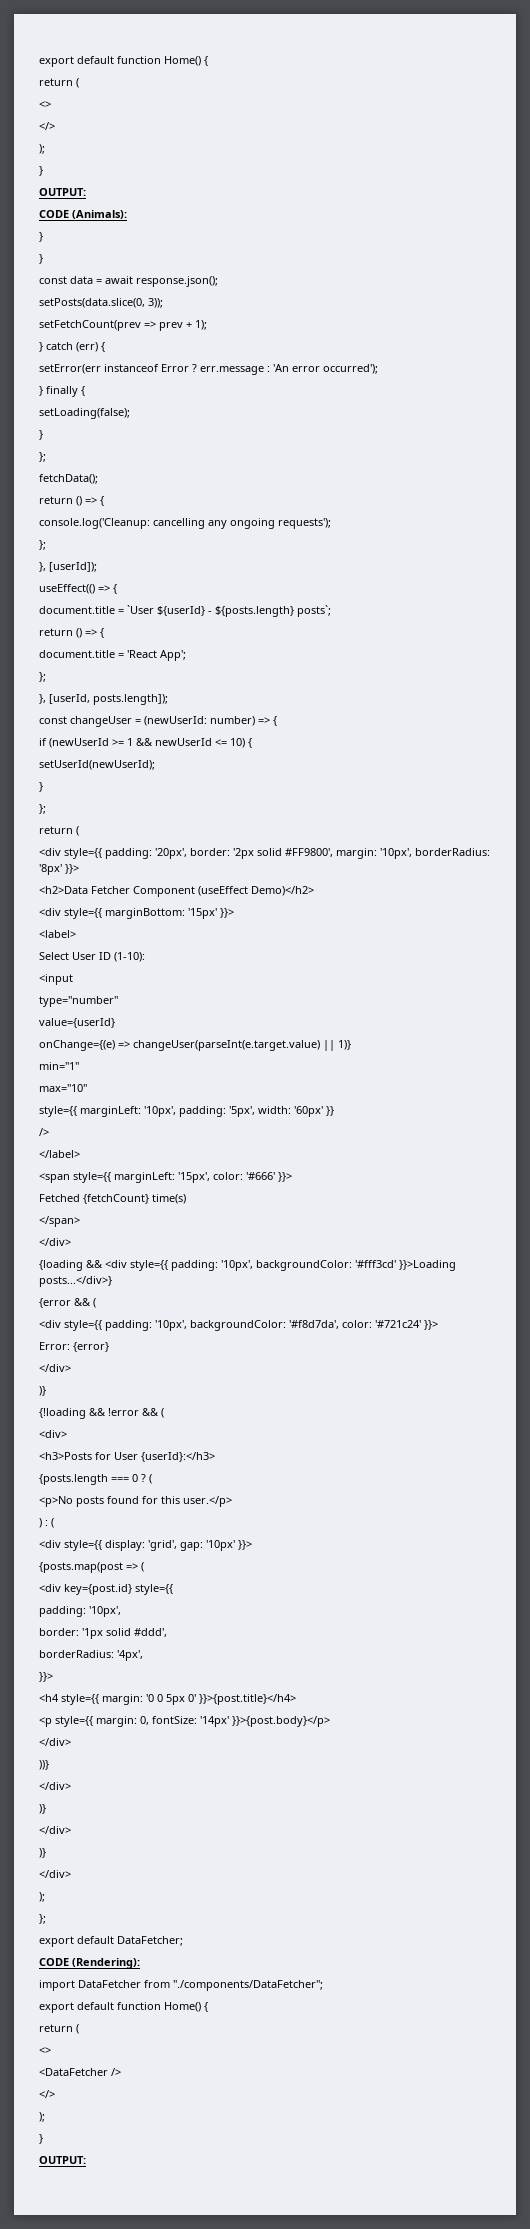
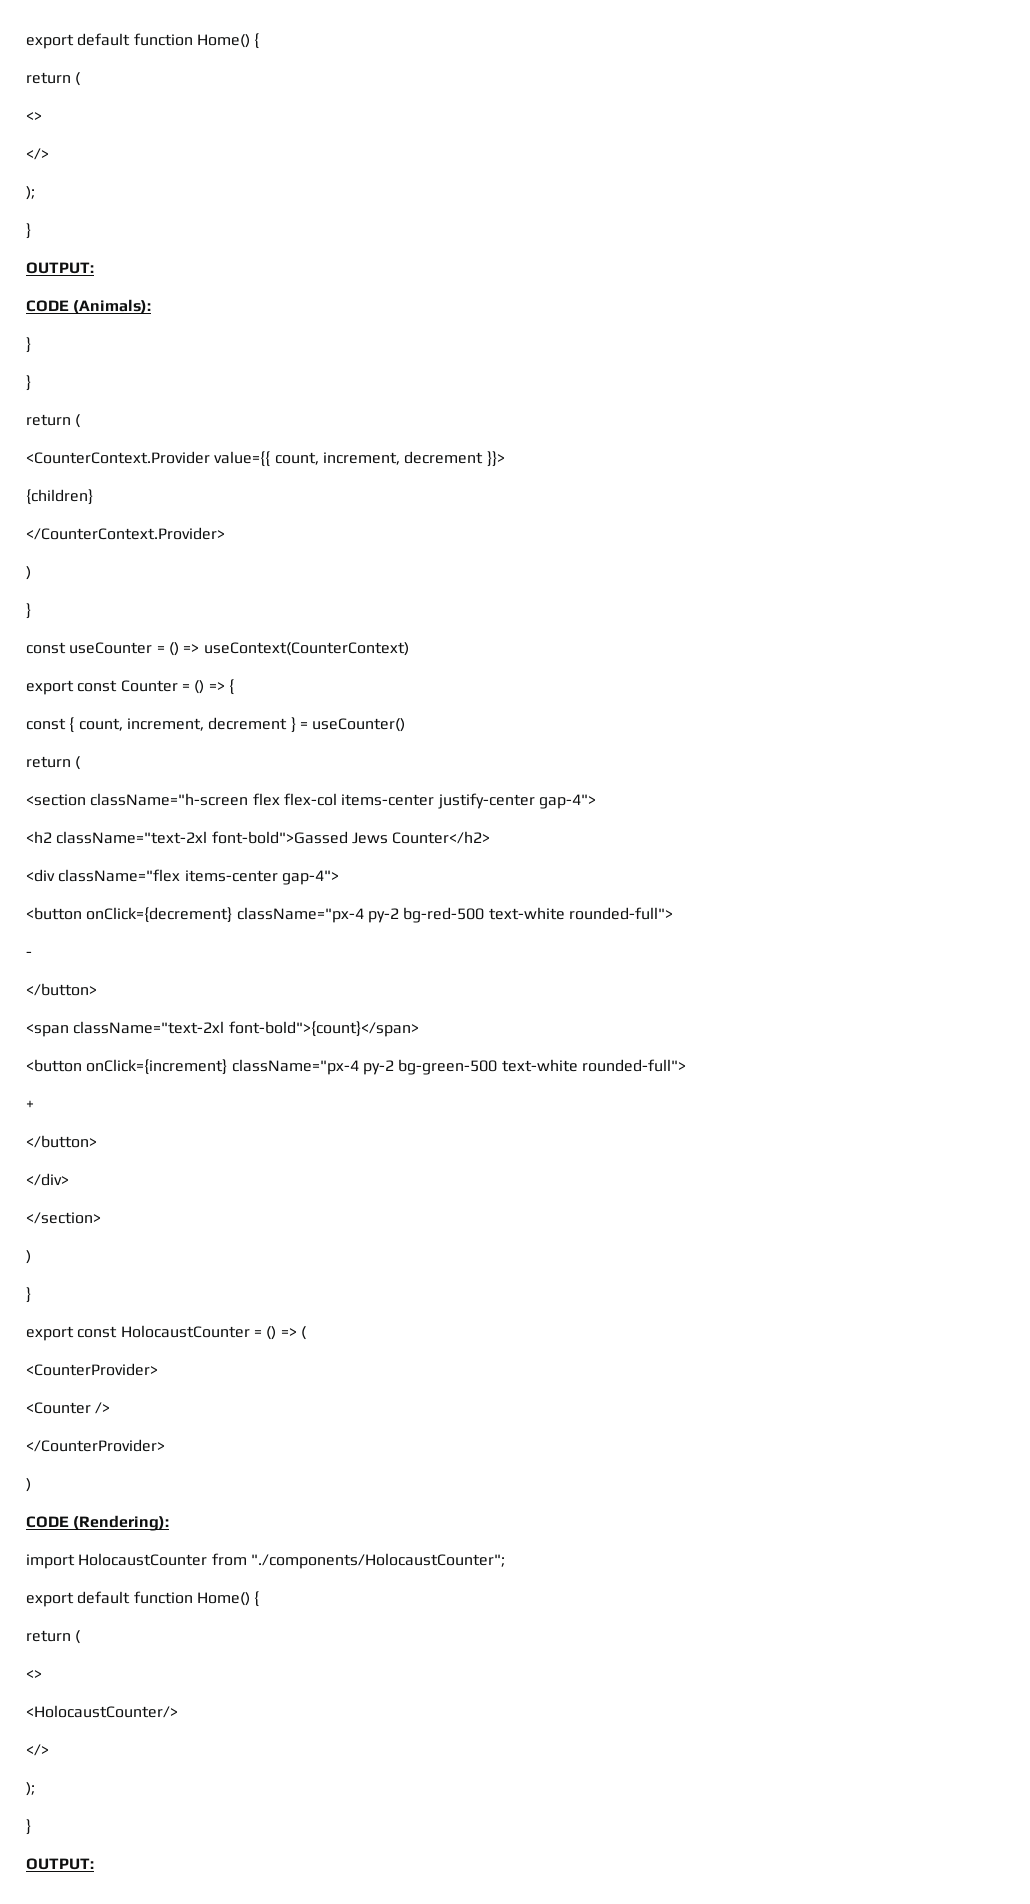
[39,276,218,287] [39,298,163,308] [39,320,207,331] [39,342,105,352] [39,364,378,375] [39,386,85,397] [39,408,130,419] [39,430,43,440] [39,452,46,462] [39,474,98,484] [39,496,104,506] [39,518,331,529] [39,540,46,550] [39,562,97,572] [39,584,117,594] [39,605,331,617] [39,628,104,638] [39,650,186,661] [39,672,46,682] [39,694,168,705] [39,716,277,727] [39,738,252,748] [39,760,155,770] [39,782,43,792] [39,804,46,814] [39,826,79,836] [39,848,490,859] [39,864,79,875] [39,886,314,897] [39,908,234,919] [39,930,76,938] [39,952,145,962] [39,974,73,985] [39,996,118,1007] [39,1018,115,1028] [39,1040,351,1051] [39,1062,79,1070] [39,1084,87,1092] [39,1106,334,1117] [39,1128,49,1136] [39,1150,80,1158] [39,1172,292,1183] [39,1194,186,1204] [39,1216,80,1227] [39,1238,71,1246] [39,1260,456,1271] [39,1276,112,1287] [39,1298,96,1308] [39,1320,438,1331] [39,1342,109,1352] [39,1364,71,1372] [39,1386,46,1396] [39,1408,164,1419] [39,1430,67,1438] [39,1452,215,1462] [39,1474,152,1485] [39,1496,232,1507] [39,1518,54,1528] [39,1540,252,1551] [39,1562,144,1573] [39,1584,173,1595] [39,1606,121,1617] [39,1628,167,1639] [39,1650,143,1661] [39,1672,53,1682] [39,1694,296,1705] [39,1716,330,1727] [39,1738,71,1746] [39,1760,49,1770] [39,1782,71,1790] [39,1804,46,1814] [39,1826,71,1834] [39,1848,46,1858] [39,1870,71,1878] [39,1892,45,1902] [39,1914,46,1924] [39,1936,183,1947] const data = await response.json(); // setPosts(data.slice(0, 3)); // setFetchCount(prev => prev + 1); // } catch (err) { // setError(err instanceof Error ? err.message : 'An error occurred'); // } finally { // setLoading(false); // } // }; // fetchData(); // return () => { // console.log('Cleanup: cancelling any ongoing requests'); // }; // }, [userId]); // useEffect(() => { // document.title = `User ${userId} - ${posts.length} posts`; // return () => { // document.title = 'React App'; // }; // }, [userId, posts.length]); // const changeUser = (newUserId: number) => { // if (newUserId >= 1 && newUserId <= 10) { // setUserId(newUserId); // } // }; // return ( // <div style={{ padding: '20px', border: '2px solid #FF9800', margin: '10px', borderRadius: '8px' }}> // <h2>Data Fetcher Component (useEffect Demo)</h2> // <div style={{ marginBottom: '15px' }}> // <label> // Select User ID (1-10): // <input // type="number" // value={userId} // onChange={(e) => changeUser(parseInt(e.target.value) || 1)} // min="1" // max="10" // style={{ marginLeft: '10px', padding: '5px', width: '60px' }} // /> // </label> // <span style={{ marginLeft: '15px', color: '#666' }}> // Fetched {fetchCount} time(s) // </span> // </div> // {loading && <div style={{ padding: '10px', backgroundColor: '#fff3cd' }}>Loading posts...</div>} // {error && ( // <div style={{ padding: '10px', backgroundColor: '#f8d7da', color: '#721c24' }}> // Error: {error} // </div> // )} // {!loading && !error && ( // <div> // <h3>Posts for User {userId}:</h3> // {posts.length === 0 ? ( // <p>No posts found for this user.</p> // ) : ( // <div style={{ display: 'grid', gap: '10px' }}> // {posts.map(post => ( // <div key={post.id} style={{ // padding: '10px', // border: '1px solid #ddd', // borderRadius: '4px', // }}> // <h4 style={{ margin: '0 0 5px 0' }}>{post.title}</h4> // <p style={{ margin: 0, fontSize: '14px' }}>{post.body}</p> // </div> // ))} // </div> // )} // </div> // )} // </div> // ); // }; // export default DataFetcher; -> [26,414,81,428] [26,451,505,467] [26,489,93,505] [26,527,225,540] [26,566,31,580] [26,603,31,619] [26,642,409,656] [26,679,234,695] [26,717,406,733] [26,756,81,770] [26,793,596,809] [26,831,491,844] [26,869,339,885] [26,907,673,923] [26,951,32,957] [26,983,97,996] [26,1021,419,1037] [26,1059,686,1075] [26,1100,34,1109] [26,1135,97,1148] [26,1173,69,1186] [26,1212,101,1224] [26,1250,31,1264] [26,1287,31,1303] [26,1325,306,1341] [26,1363,158,1376] [26,1402,111,1414] [26,1439,165,1452] [26,1478,31,1492] return ( // <CounterContext.Provider value={{ count, increment, decrement }}> // {children} // </CounterContext.Provider> // ) // } // const useCounter = () => useContext(CounterContext) // export const Counter = () => { // const { count, increment, decrement } = useCounter() // return ( // <section className="h-screen flex flex-col items-center justify-center gap-4"> // <h2 className="text-2xl font-bold">Gassed Jews Counter</h2> // <div className="flex items-center gap-4"> // <button onClick={decrement} className="px-4 py-2 bg-red-500 text-white rounded-full"> // - // </button> // <span className="text-2xl font-bold">{count}</span> // <button onClick={increment} className="px-4 py-2 bg-green-500 text-white rounded-full"> // + // </button> // </div> // </section> // ) // } // export const HolocaustCounter = () => ( // <CounterProvider> // <Counter /> // </CounterProvider> // )
[78,1980,323,1991] [39,2002,208,2013] [39,2024,79,2034] [39,2047,51,2054] [39,2068,121,2076] DataFetcher from "./components/DataFetcher"; // export default function Home() { // return ( // <> // <DataFetcher /> -> [78,1553,505,1569] [26,1591,260,1607] [26,1630,81,1644] [26,1670,42,1679] [26,1705,178,1718] HolocaustCounter from "./components/HolocaustCounter"; // export default function Home() { // return ( // <> // <HolocaustCounter/>

